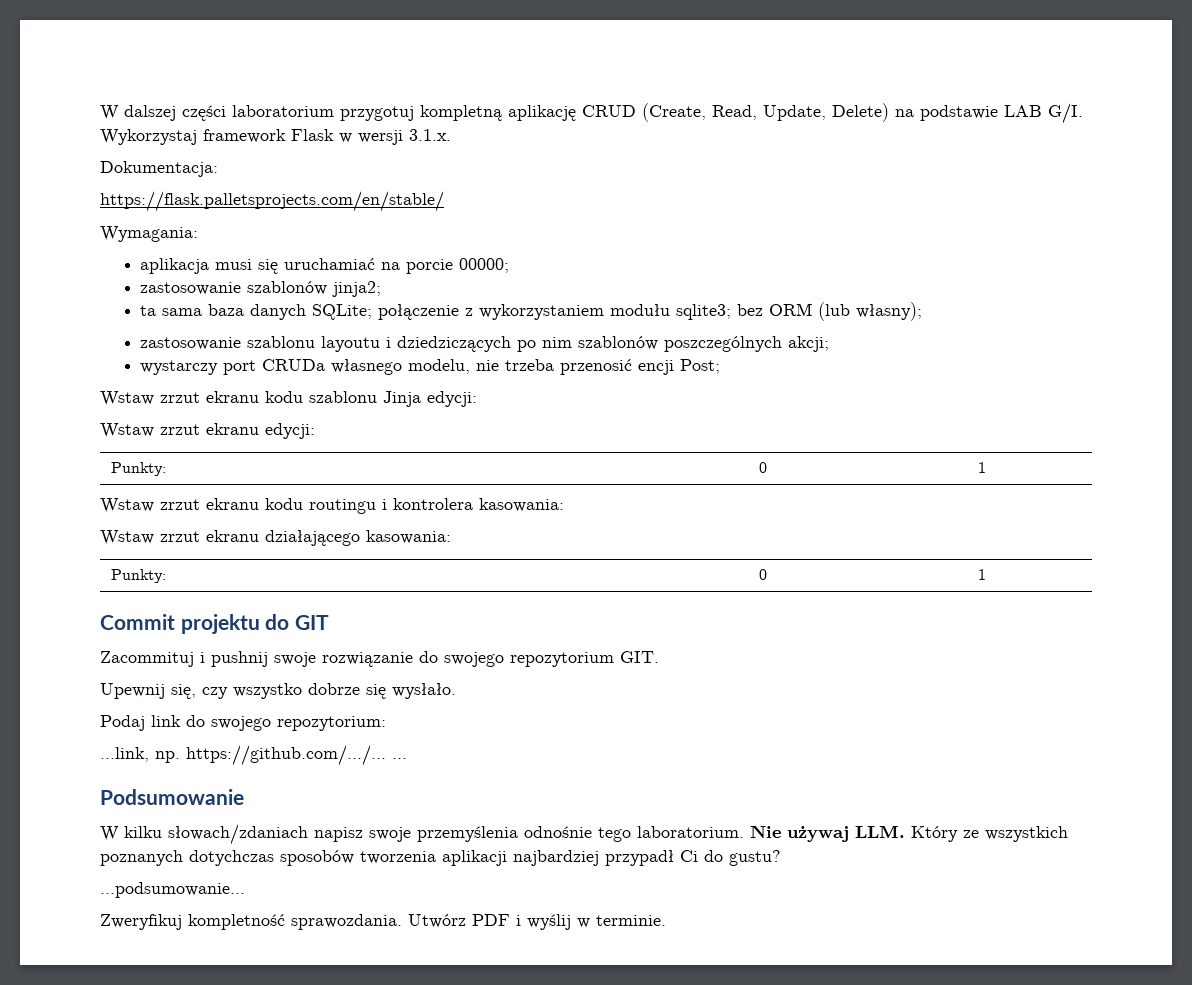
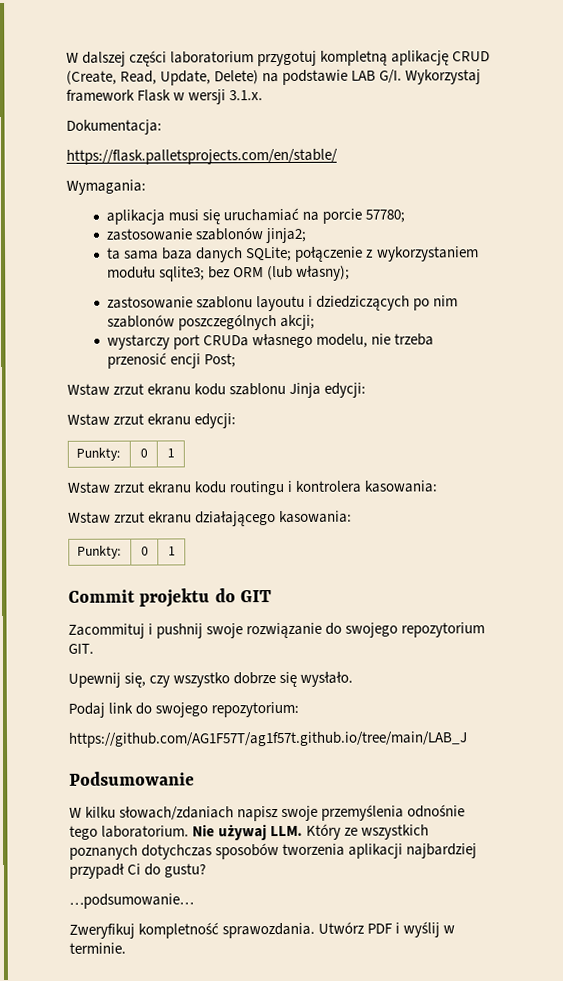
[459,258,510,273] 00000; -> [365,209,406,223] 57780;
[100,745,407,766] …link, np. https://github.com/.../... … -> [68,731,468,748] https://github.com/AG1F57T/ag1f57t.github.io/tree/main/LAB_J

